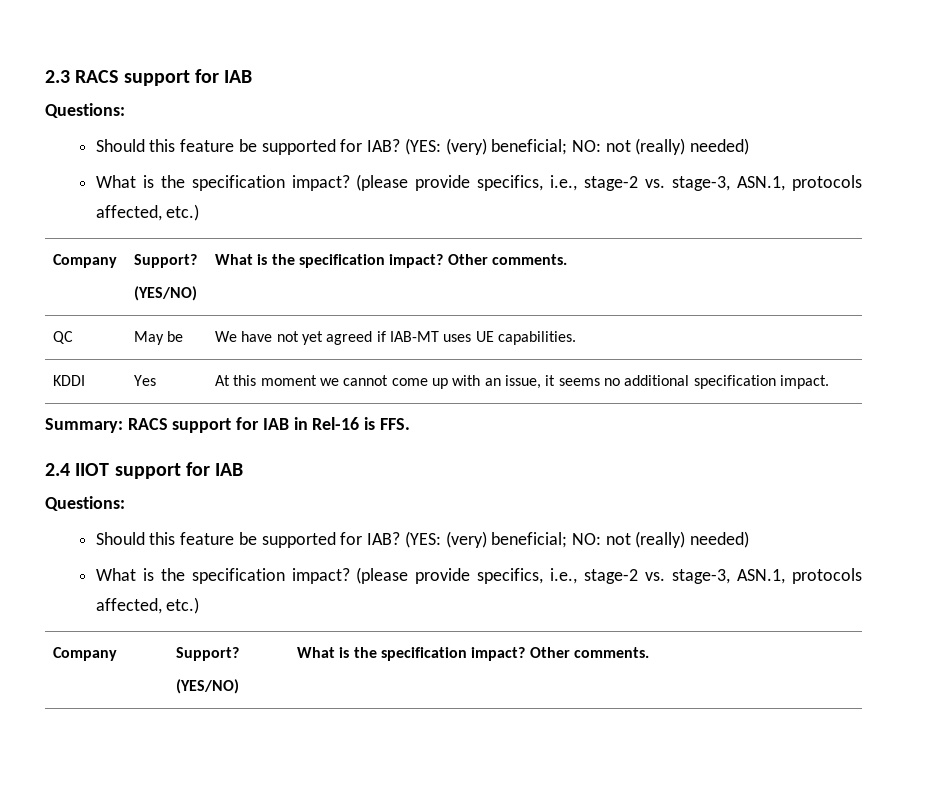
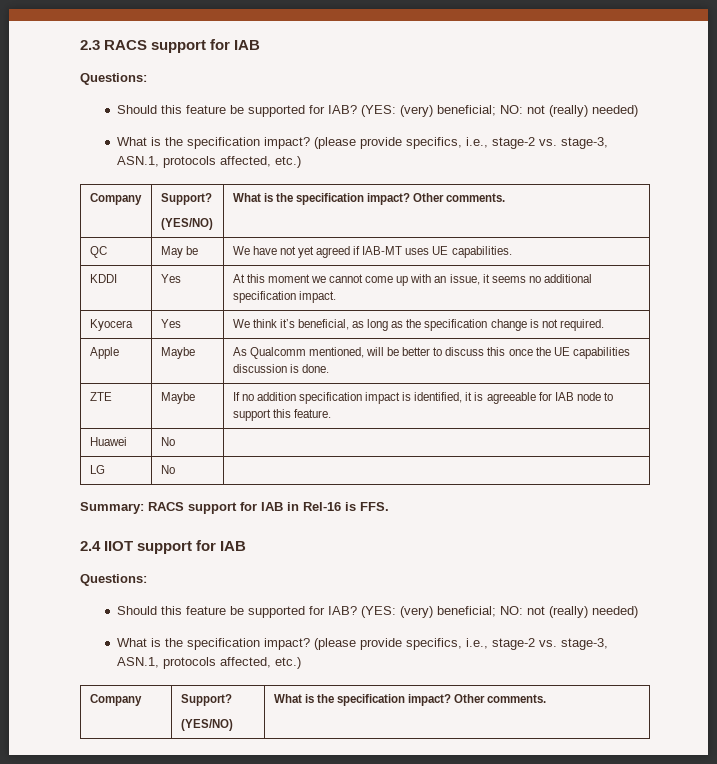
(829, 382) none -> [89,319,133,331] [160,319,181,328] [232,319,604,331] [89,347,119,359] [160,347,195,359] [232,347,630,359] [232,364,329,373] [89,392,112,401] [160,392,195,404] [232,392,613,404] [232,409,331,421] [89,437,127,446] [160,437,175,446] [89,465,105,474] [160,465,175,474] // Kyocera | Yes | We think it’s beneficial, as long as the specification change is not required. // Apple | Maybe | As Qualcomm mentioned, will be better to discuss this once the UE capabilities discussion is done. // ZTE | Maybe | If no addition specification impact is identified, it is agreeable for IAB node to support this feature. // Huawei | No | // LG | No |

